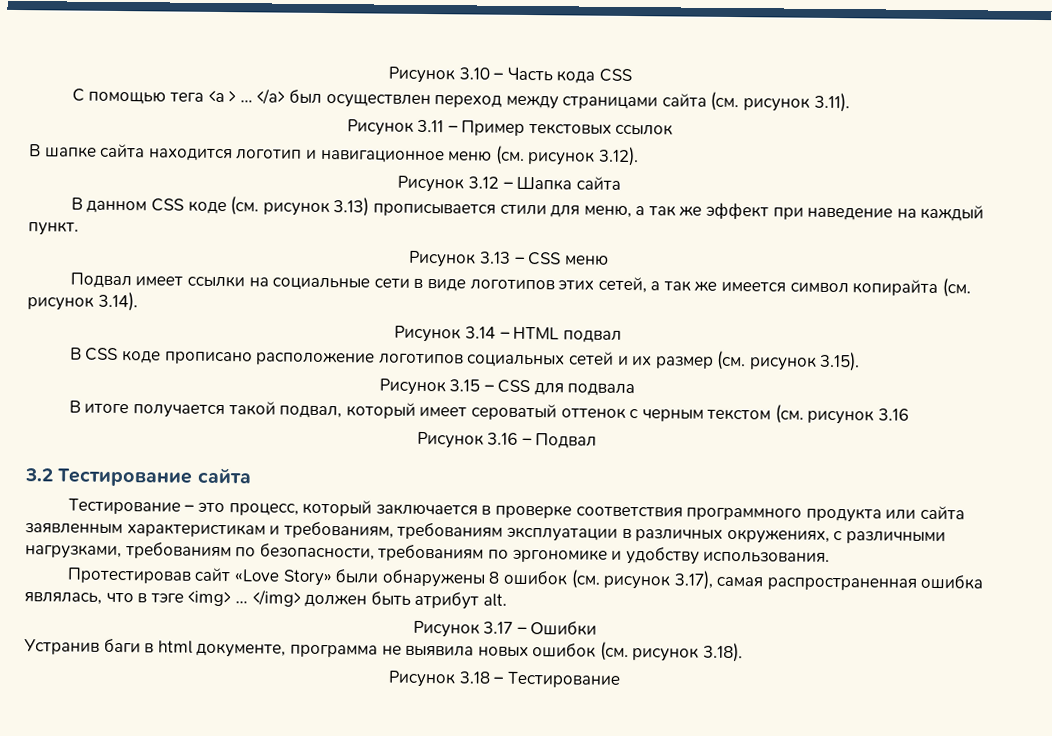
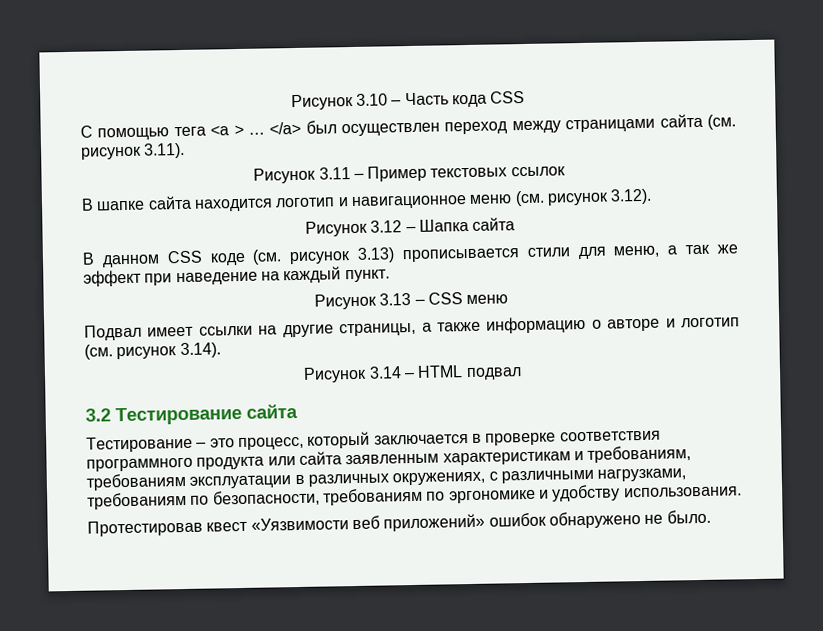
[272,276,939,297] социальные сети в виде логотипов этих сетей, а так же имеется символ копирайта -> [282,315,740,338] другие страницы, а также информацию о авторе и логотип
[69,347,861,372] [378,378,636,397] [68,400,910,425] [416,431,598,449] // В CSS коде прописано расположение логотипов социальных сетей и их размер (см. рисунок 3.15). // Рисунок 3.15 – CSS для подвала // В итоге получается такой подвал, который имеет сероватый оттенок с черным текстом (см. рисунок 3.16 // Рисунок 3.16 – Подвал -> (522, 374) none
[194,567,984,591] [24,589,507,610] [412,620,598,638] [24,638,744,663] [388,670,621,688] сайт «Love Story» были обнаружены 8 ошибок (см. рисунок 3.17), самая распространенная ошибка являлась, что в тэге <img> … </img> должен быть атрибут alt. // Рисунок 3.17 – Ошибки // Устранив баги в html документе, программа не выявила новых ошибок (см. рисунок 3.18). // Рисунок 3.18 – Тестирование -> [206,509,711,532] квест «Уязвимости веб приложений» ошибок обнаружено не было.

